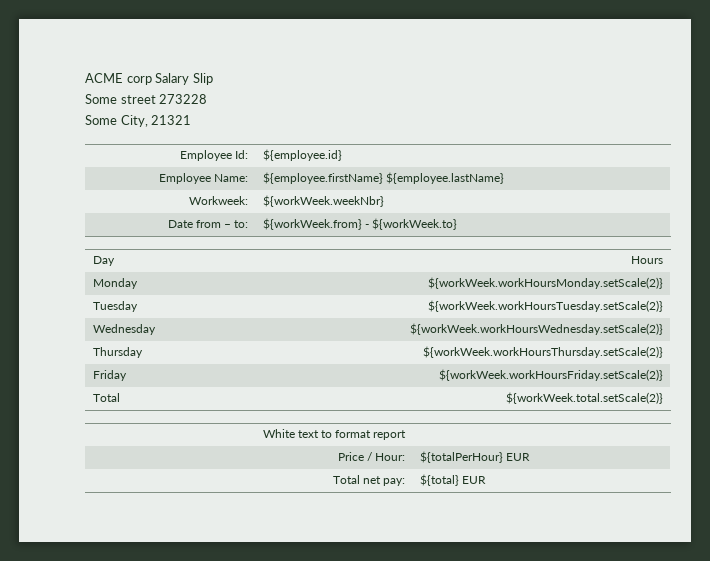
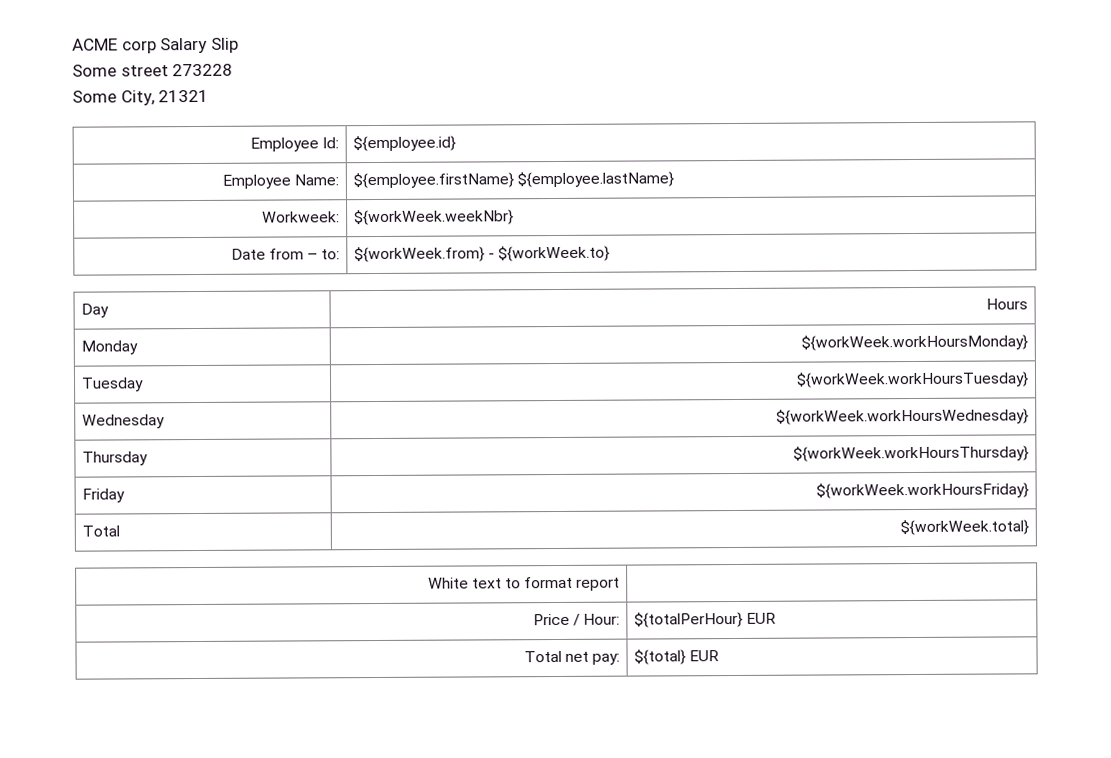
[428,277,664,289] ${workWeek.workHoursMonday.setScale(2)} -> [801,334,1029,351] ${workWeek.workHoursMonday}
[428,300,664,312] ${workWeek.workHoursTuesday.setScale(2)} -> [796,371,1030,388] ${workWeek.workHoursTuesday}
[410,323,664,335] ${workWeek.workHoursWednesday.setScale(2)} -> [776,408,1030,425] ${workWeek.workHoursWednesday}
[423,346,664,358] ${workWeek.workHoursThursday.setScale(2)} -> [793,445,1030,462] ${workWeek.workHoursThursday}
[439,369,664,381] ${workWeek.workHoursFriday.setScale(2)} -> [816,482,1030,499] ${workWeek.workHoursFriday}
[506,392,664,404] ${workWeek.total.setScale(2)} -> [900,519,1030,536] ${workWeek.total}

